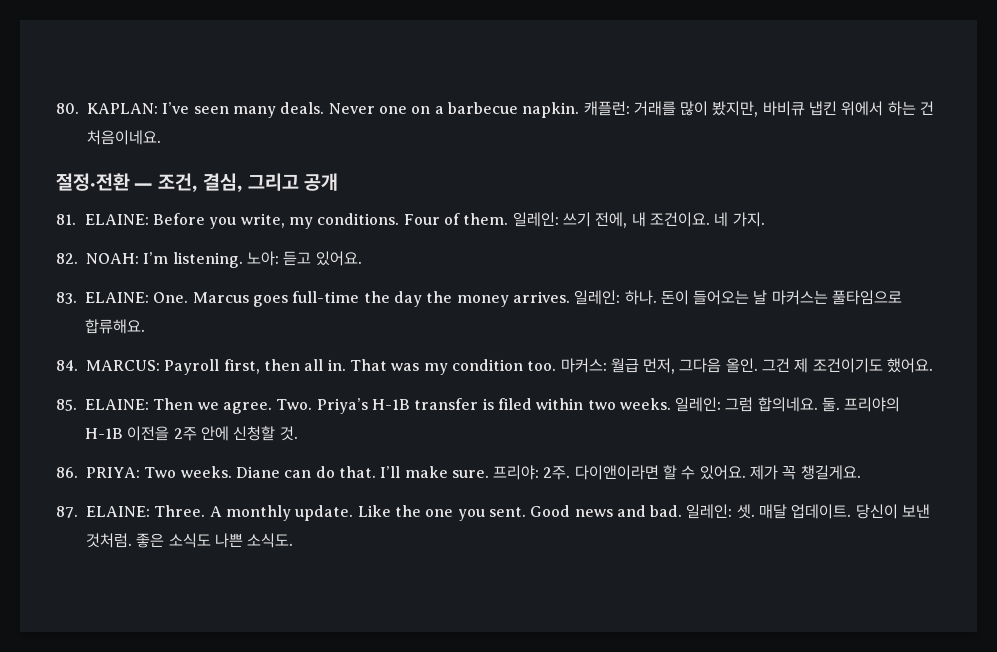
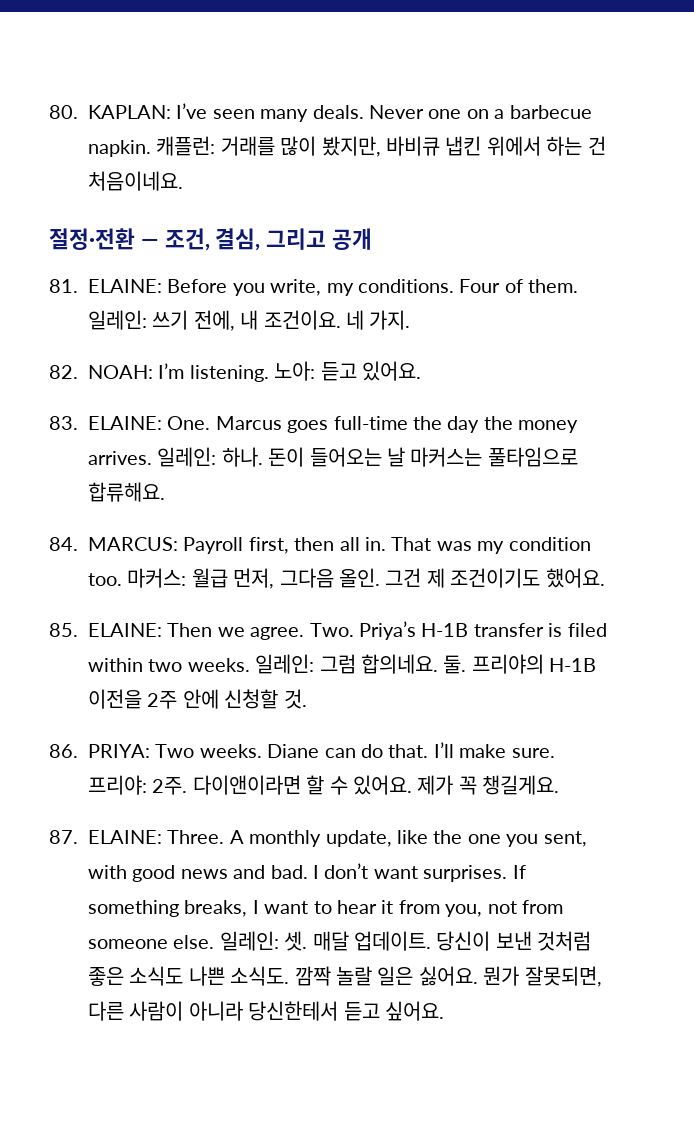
[295,505,391,521] update. Like -> [325,830,428,847] update, like
[488,505,683,517] sent. Good news and bad. -> [543,831,587,847] [88,863,526,882] [88,900,563,917] [88,935,215,949] sent, with good news and bad. I don’t want surprises. If something breaks, I want to hear it from you, not from someone else.
[86,533,132,548] 것처럼. -> [537,931,592,951] 것처럼
(294, 540) none -> [294,966,602,987] [88,1001,444,1021] 깜짝 놀랄 일은 싫어요. 뭔가 잘못되면, 다른 사람이 아니라 당신한테서 듣고 싶어요.

